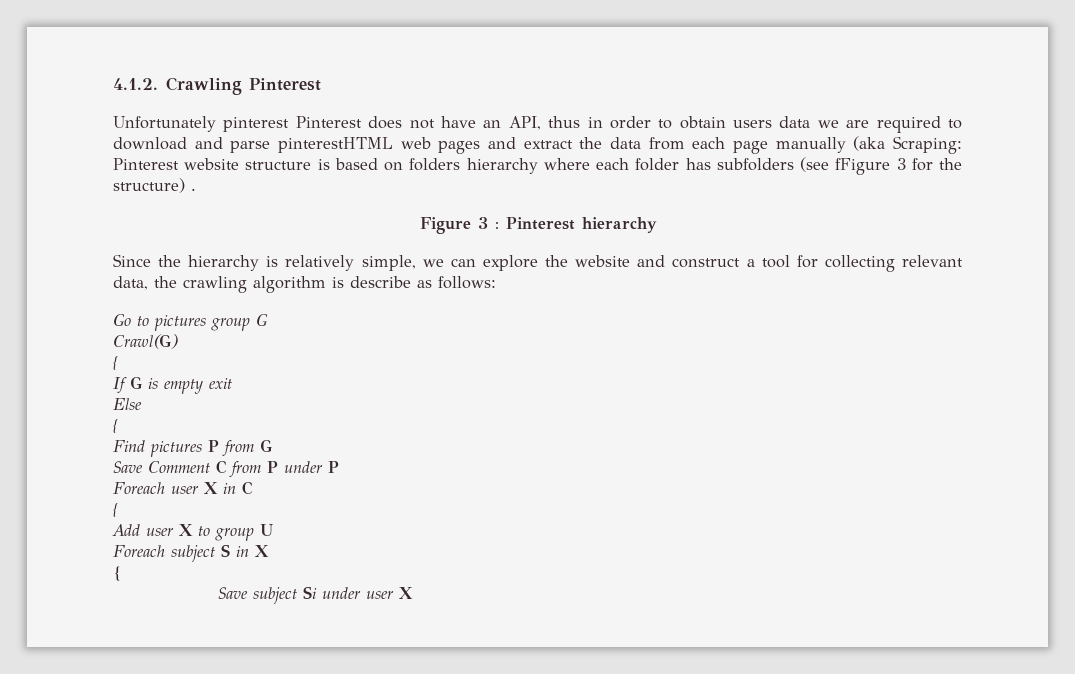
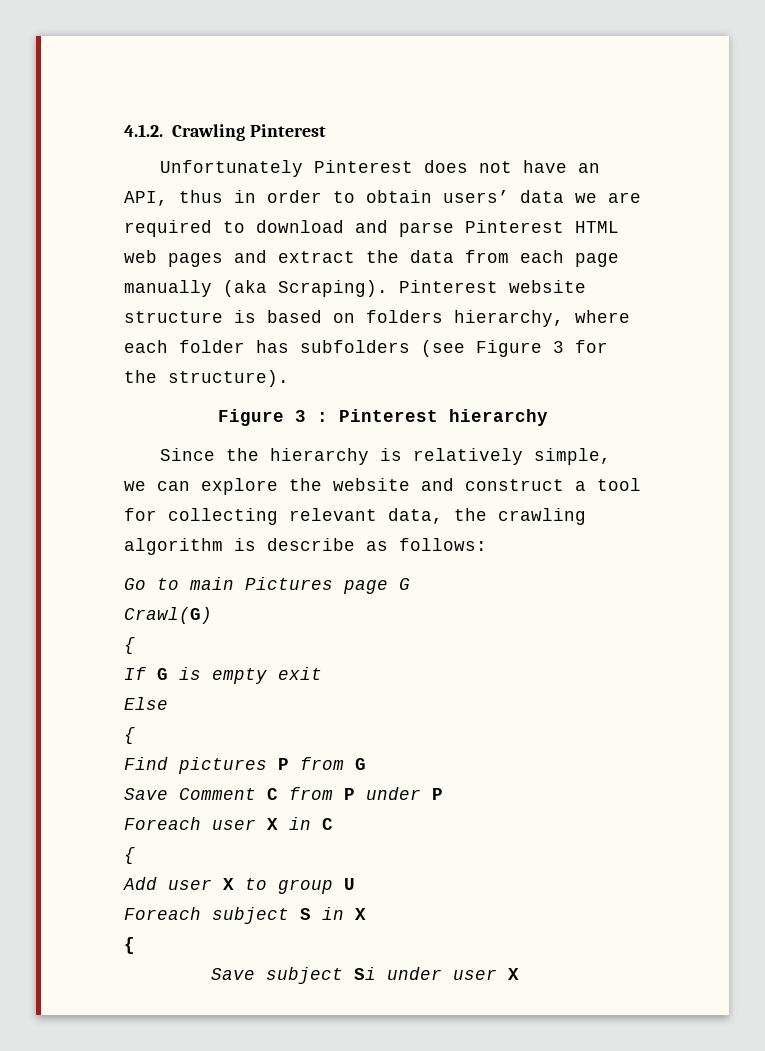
[223,117,290,132] pinterest -> (303, 168) none
[733,120,773,128] users -> [443,190,509,203] users’
[278,137,393,153] pinterestHTML -> [465,220,619,233] Pinterest HTML
[892,136,962,154] Scraping: -> [278,280,388,297] Scraping).
[466,158,538,174] hierarchy -> [454,310,564,327] hierarchy,
[835,158,891,175] fFigure -> [476,340,542,357] Figure
[113,178,196,193] structure) . -> [168,370,289,387] structure).
[154,315,250,331] pictures group -> [190,577,388,594] main Pictures page

